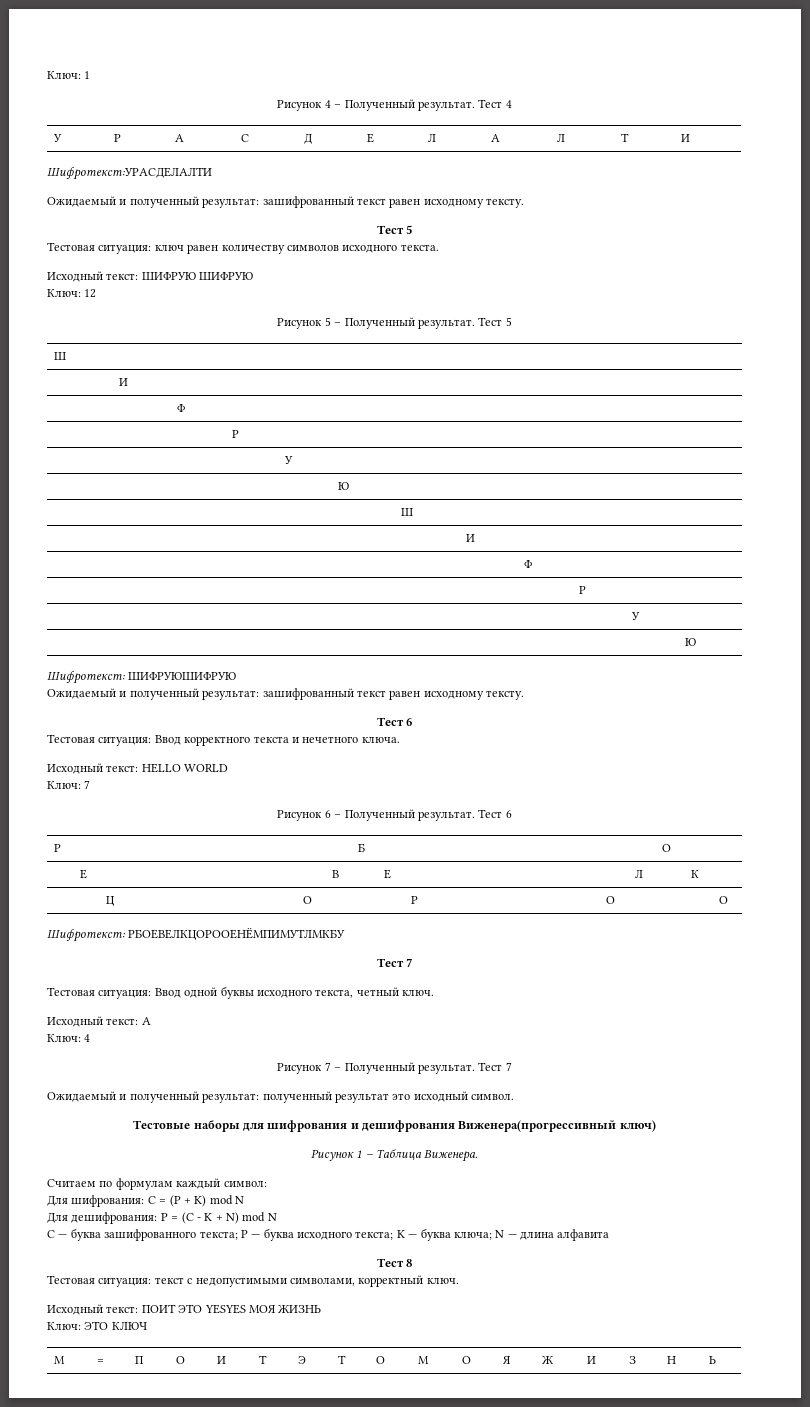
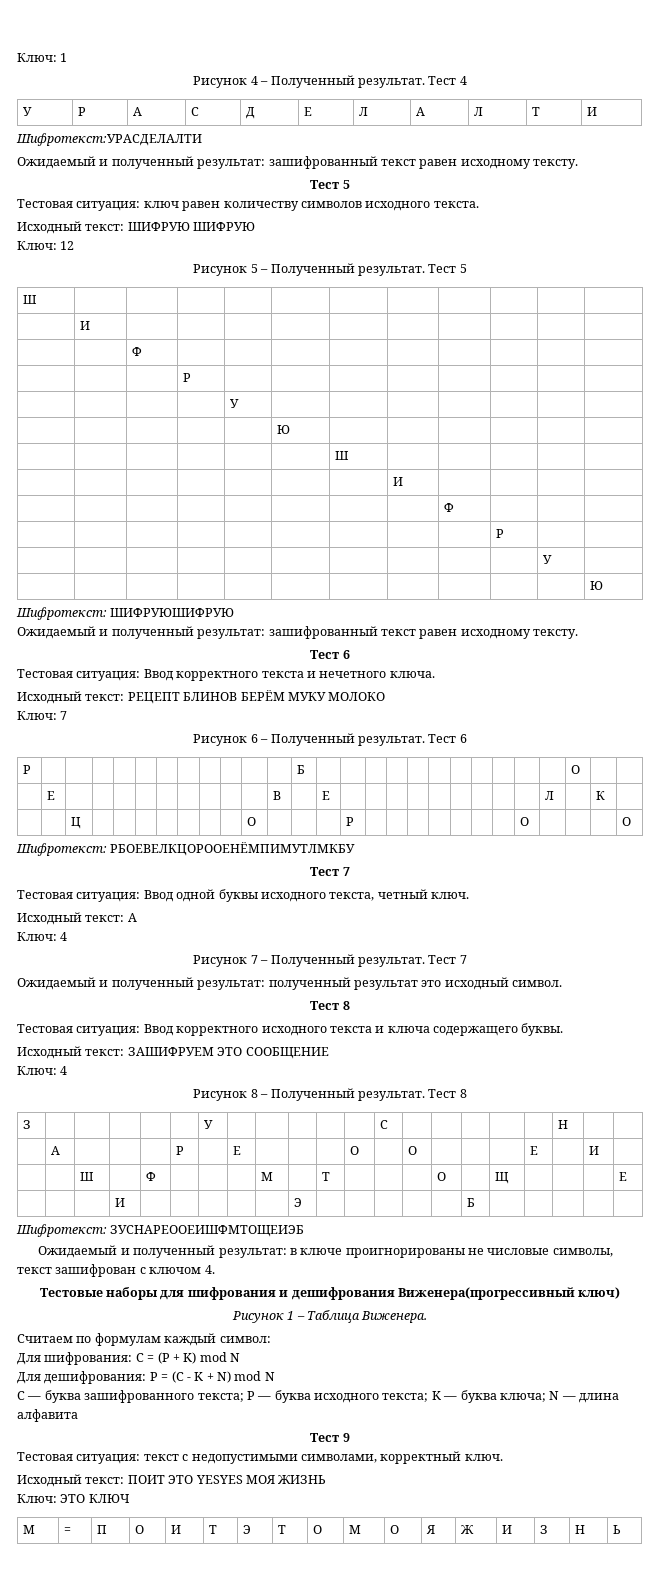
[141,763,229,773] HELLO WORLD -> [127,690,386,704] РЕЦЕПТ БЛИНОВ БЕРЁМ МУКУ МОЛОКО
(514, 1097) none -> [310,1001,350,1010] [17,1023,564,1036] [17,1046,329,1059] [17,1066,68,1075] [193,1088,467,1101] [23,1120,32,1129] [204,1120,214,1129] [380,1120,389,1129] [558,1120,569,1129] [51,1146,61,1155] [176,1146,185,1155] [233,1146,242,1155] [350,1146,360,1155] [408,1146,418,1155] [530,1146,539,1155] [589,1146,600,1155] [80,1172,95,1181] [146,1172,157,1181] [261,1172,274,1181] [322,1172,331,1181] [437,1172,447,1181] [495,1172,510,1184] [619,1172,628,1181] [115,1198,126,1207] [294,1198,303,1207] [467,1198,476,1207] [16,1224,305,1237] [38,1245,613,1258] [17,1264,215,1277] // Тест 8 // Тестовая ситуация: Ввод корректного исходного текста и ключа содержащего буквы. // Исходный текст: ЗАШИФРУЕМ ЭТО СООБЩЕНИЕ // Ключ: 4 // Рисунок 8 – Полученный результат. Тест 8 // З | | | | | | У | | | | | | С | | | | | | Н | | // | А | | | | Р | | Е | | | | О | | О | | | | Е | | И | // | | Ш | | Ф | | | | М | | Т | | | | О | | Щ | | | | Е // | | | И | | | | | | Э | | | | | | Б | | | | | // Шифротекст: ЗУСНАРЕООЕИШФМТОЩЕИЭБ // Ожидаемый и полученный результат: в ключе проигнорированы не числовые символы, текст зашифрован с ключом 4.
[406,1259,413,1267] 8 -> [342,1433,350,1442] 9

